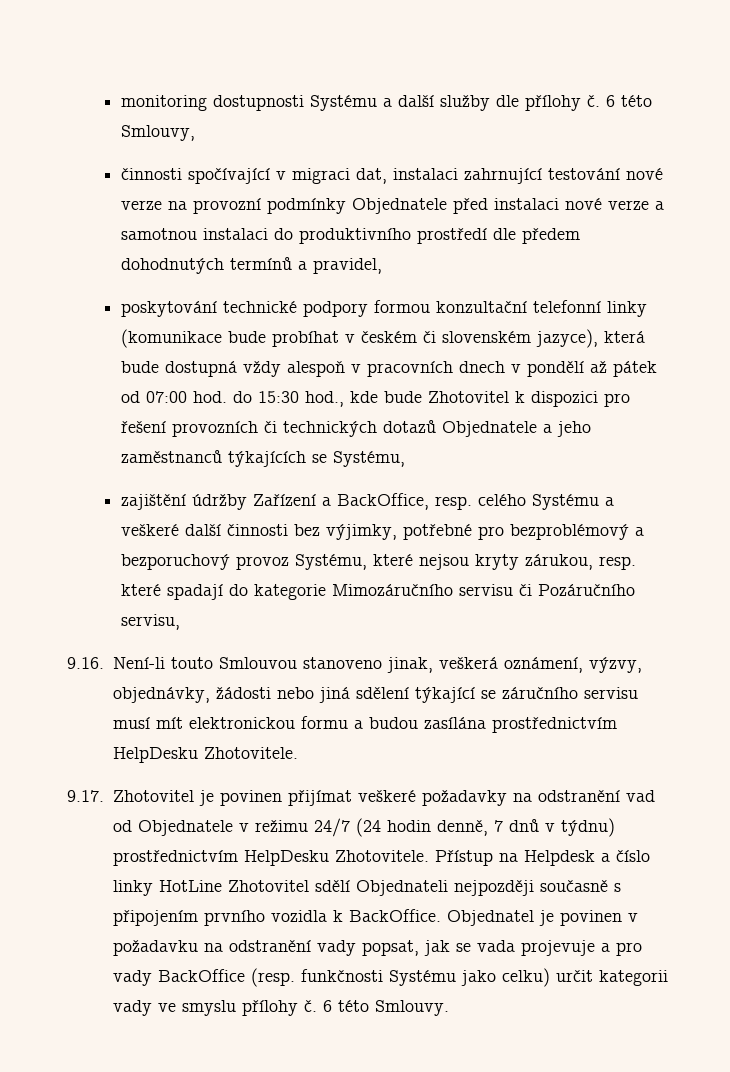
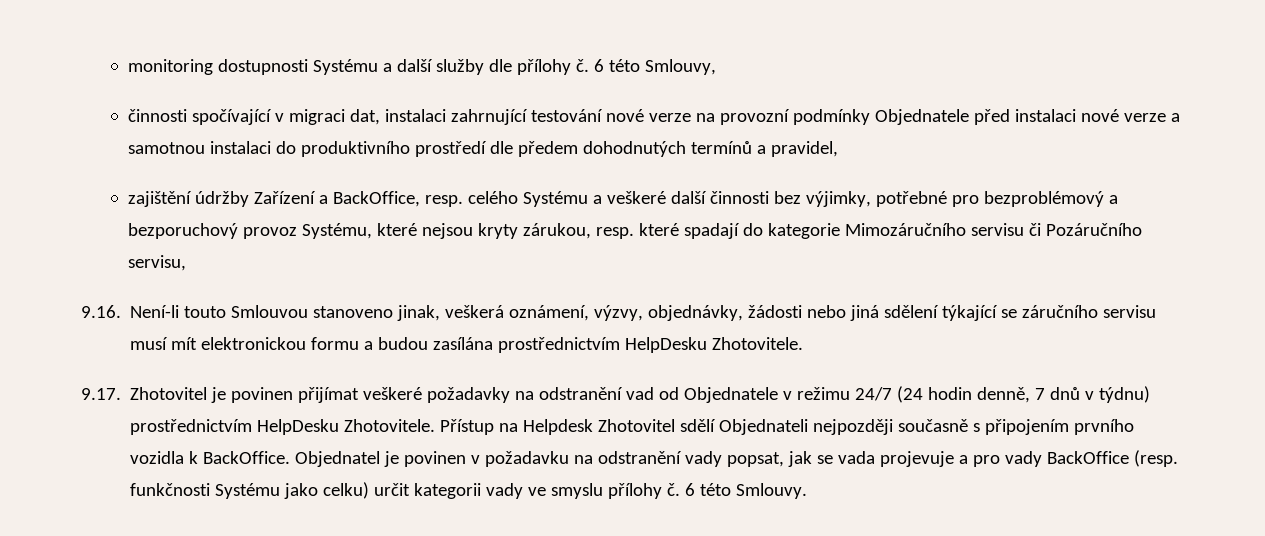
[120,300,647,317] [120,329,645,348] [120,361,657,377] [120,391,630,407] [120,420,591,437] [120,450,405,467] // poskytování technické podpory formou konzultační telefonní linky (komunikace bude probíhat v českém či slovenském jazyce), která bude dostupná vždy alespoň v pracovních dnech v pondělí až pátek od 07:00 hod. do 15:30 hod., kde bude Zhotovitel k dispozici pro řešení provozních či technických dotazů Objednatele a jeho zaměstnanců týkajících se Systému, -> (838, 149) none
[600,850,650,862] [112,880,222,896] a číslo linky HotLine -> (594, 427) none

